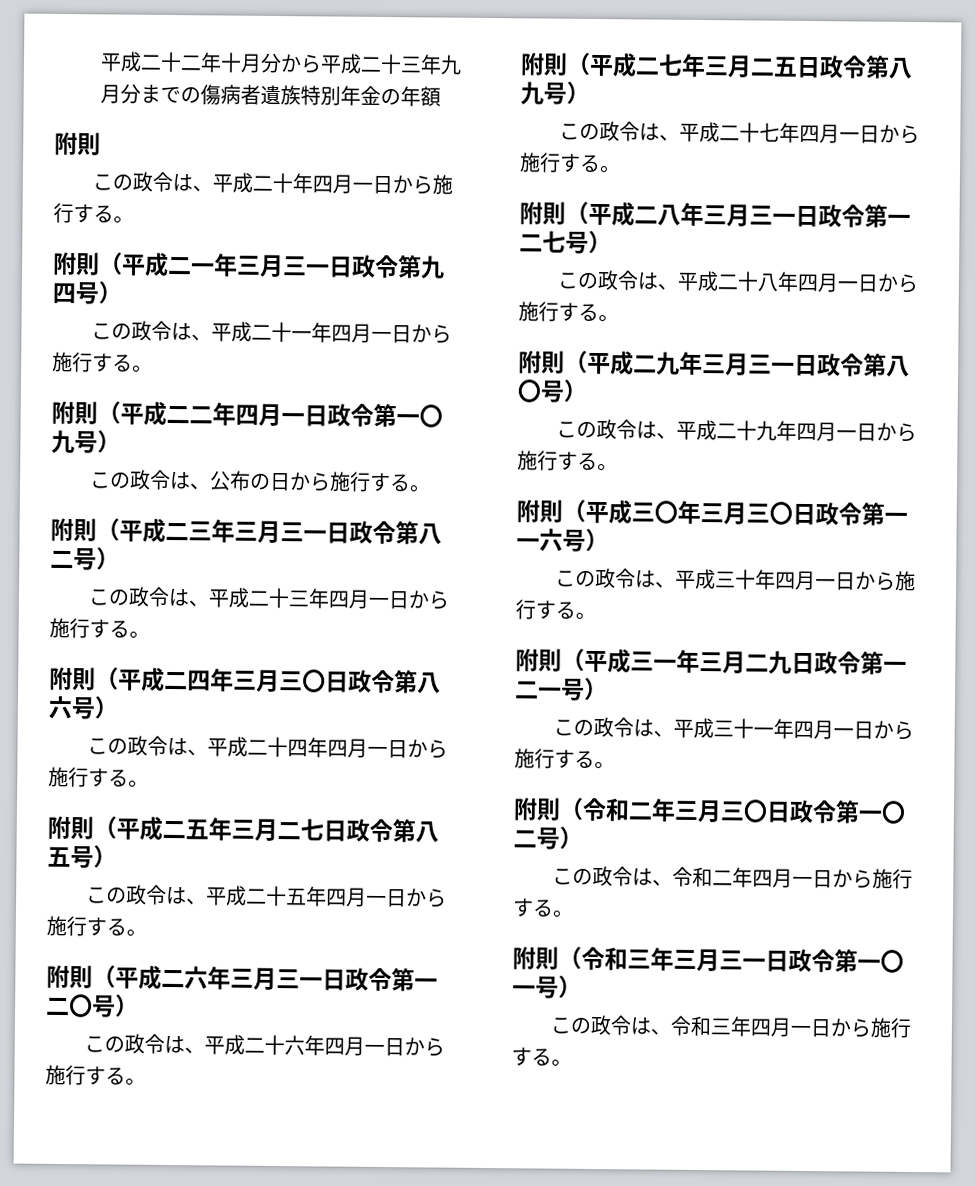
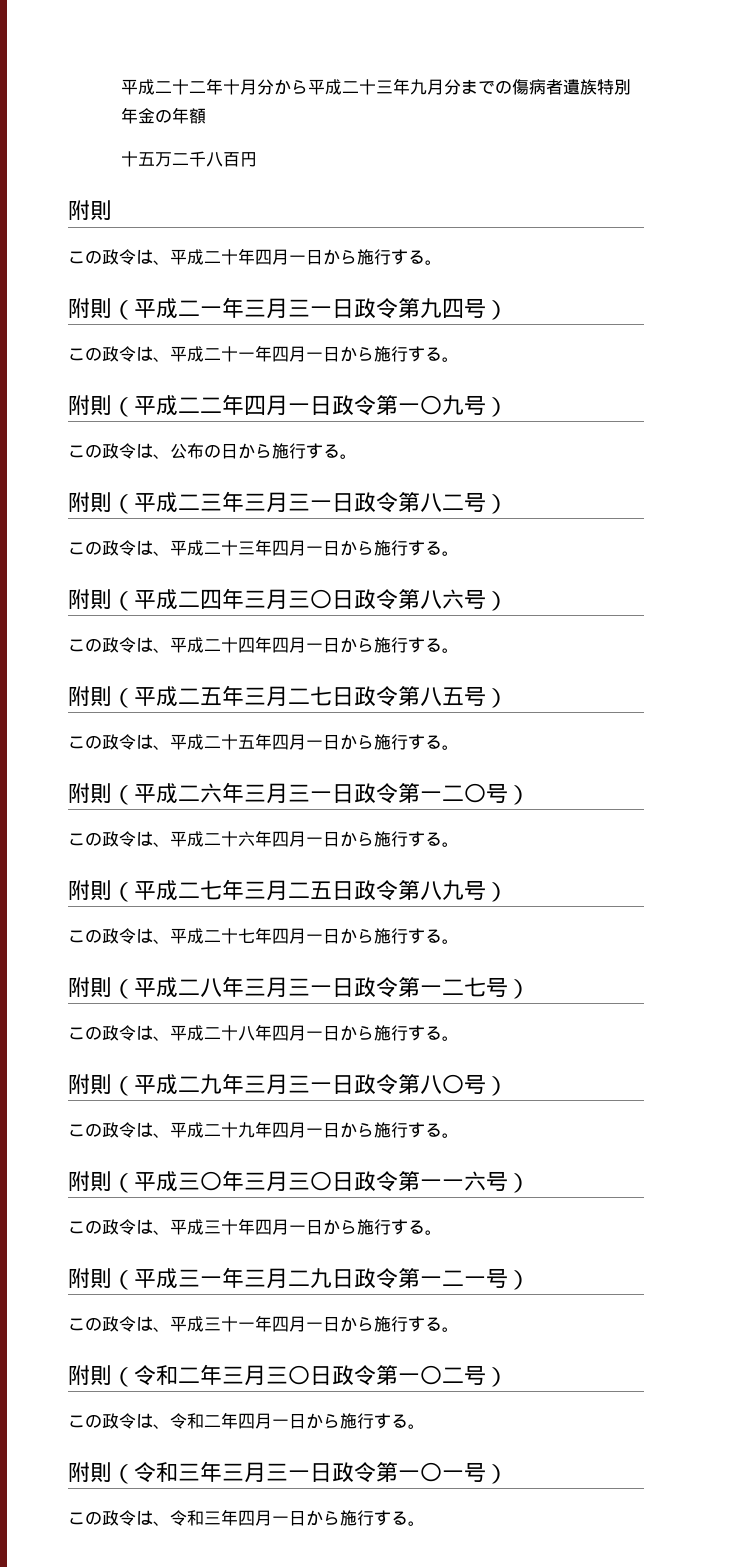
(441, 96) none -> [121,151,258,167] // 十五万二千八百円

